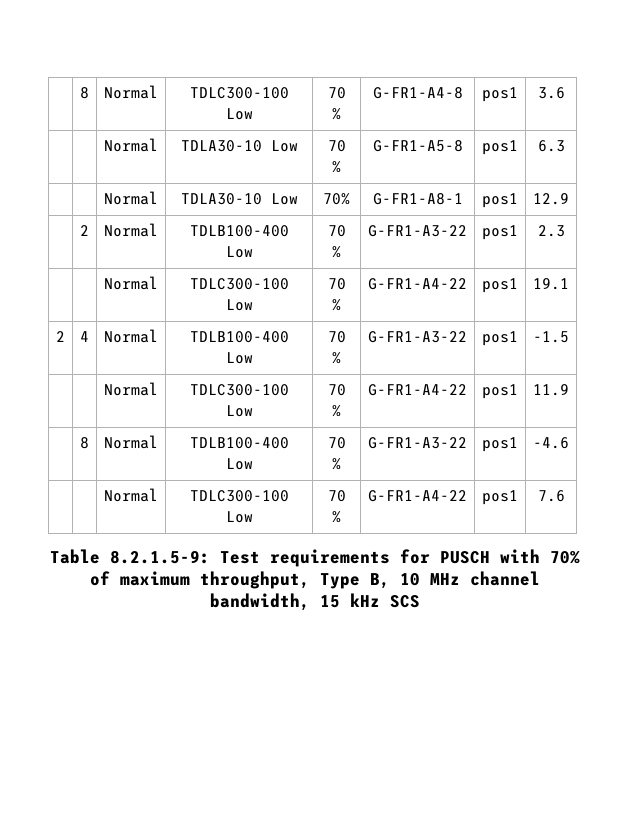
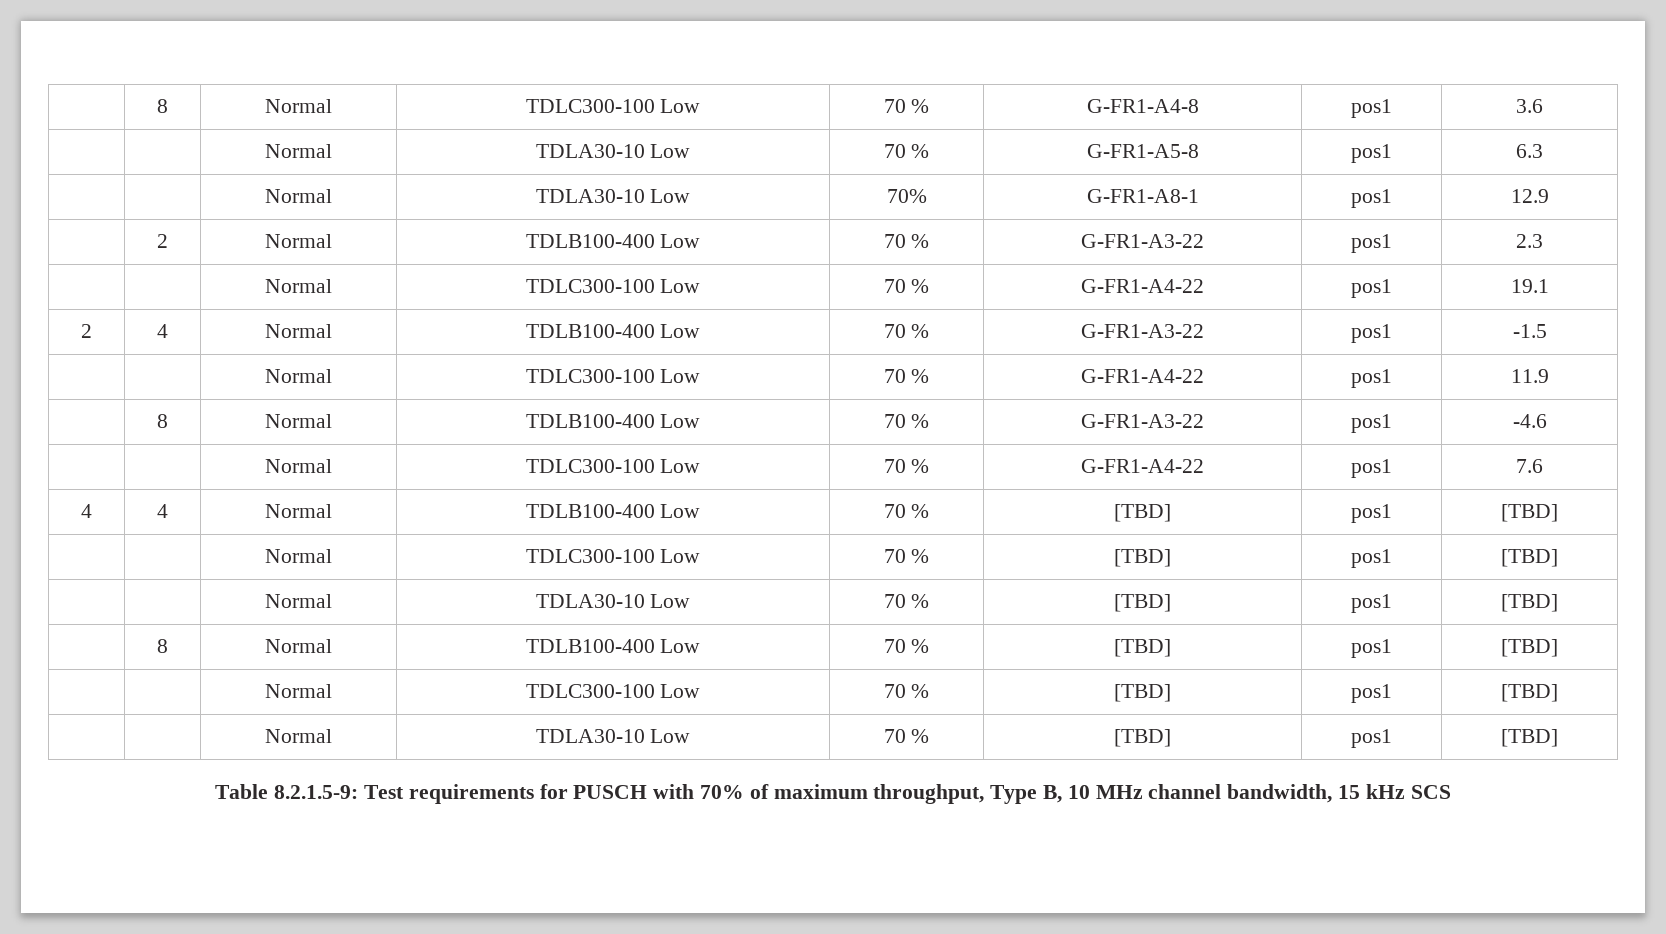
(565, 496) none -> [81,504,92,518] [157,504,168,518] [265,504,332,518] [525,504,701,518] [883,504,930,518] [1114,504,1171,522] [1351,504,1392,523] [1501,504,1558,522] [265,549,332,563] [525,549,701,563] [883,549,930,563] [1114,549,1171,567] [1351,549,1392,568] [1501,549,1558,567] [265,594,332,608] [535,594,691,608] [883,594,930,608] [1114,594,1171,612] [1351,594,1392,613] [1501,594,1558,612] [157,639,168,653] [265,639,332,653] [525,639,701,653] [883,639,930,653] [1114,639,1171,657] [1351,639,1392,658] [1501,639,1558,657] [265,684,332,698] [525,684,701,698] [883,684,930,698] [1114,684,1171,702] [1351,684,1392,703] [1501,684,1558,702] [265,729,332,743] [535,729,691,743] [883,729,930,743] [1114,729,1171,747] [1351,729,1392,748] [1501,729,1558,747] // 4 | 4 | Normal | TDLB100-400 Low | 70 % | [TBD] | pos1 | [TBD] // | | Normal | TDLC300-100 Low | 70 % | [TBD] | pos1 | [TBD] // | | Normal | TDLA30-10 Low | 70 % | [TBD] | pos1 | [TBD] // | 8 | Normal | TDLB100-400 Low | 70 % | [TBD] | pos1 | [TBD] // | | Normal | TDLC300-100 Low | 70 % | [TBD] | pos1 | [TBD] // | | Normal | TDLA30-10 Low | 70 % | [TBD] | pos1 | [TBD]

